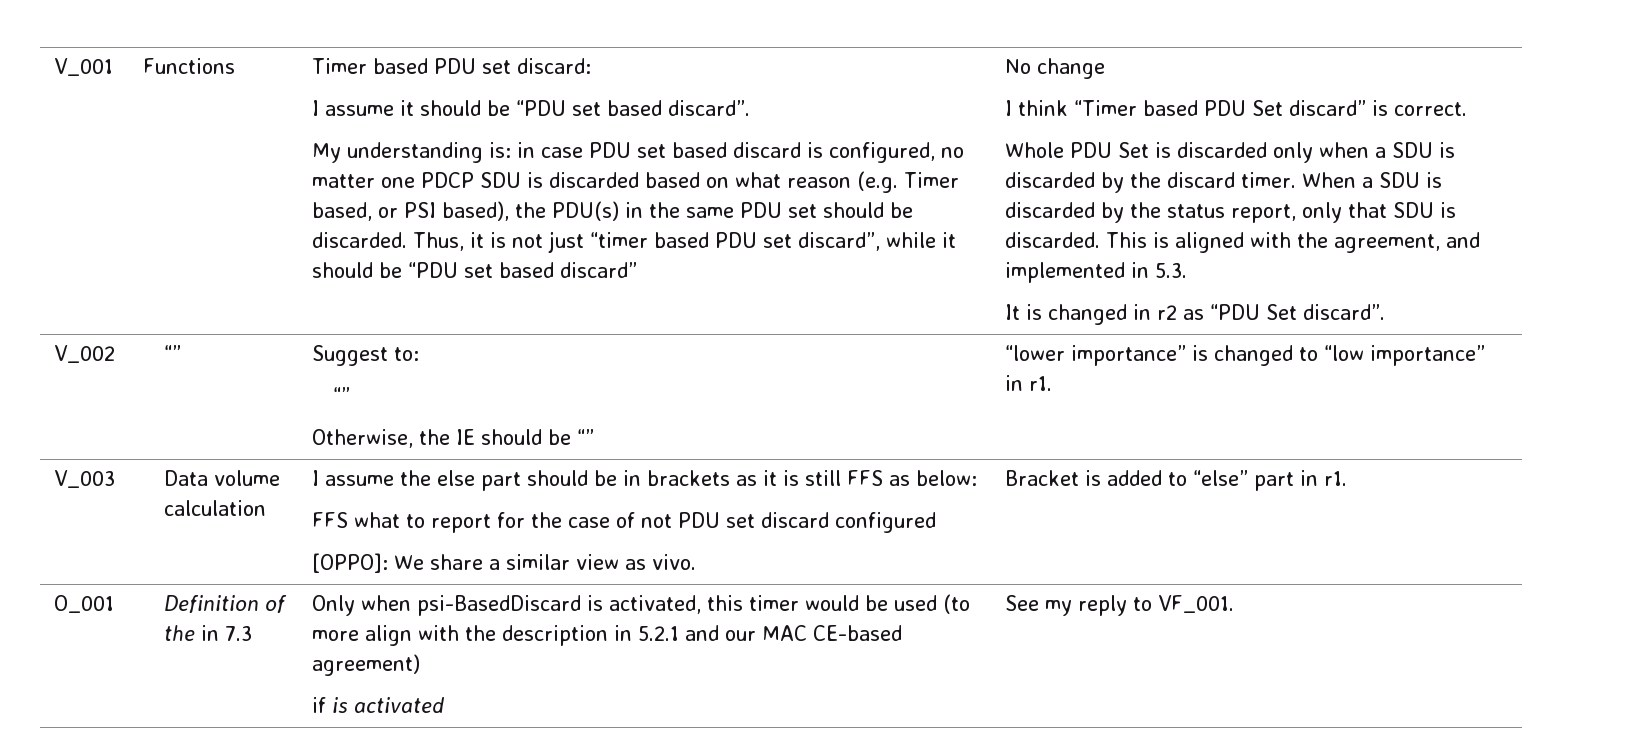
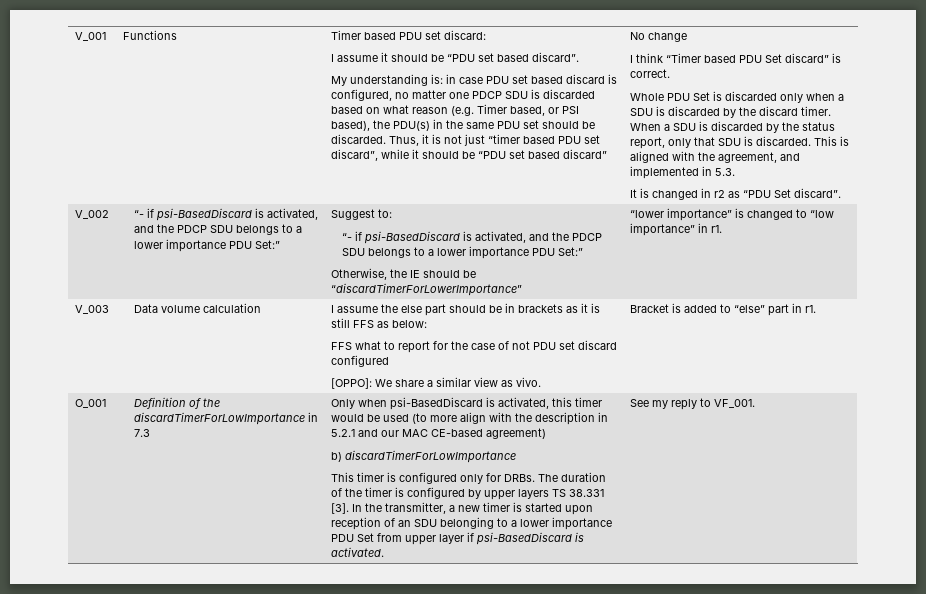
[164,345,182,361] [311,345,419,366] [333,387,351,403] “” | Suggest to: // “” -> [134,208,319,221] [134,224,303,235] [134,239,281,252] [330,209,392,220] [342,231,603,244] [342,246,584,259] “- if psi-BasedDiscard is activated, and the PDCP SDU belongs to a lower importance PDU Set:” | Suggest to: // “- if psi-BasedDiscard is activated, and the PDCP SDU belongs to a lower importance PDU Set:”
[576,429,594,445] “” -> [330,283,522,296] “discardTimerForLowerImportance”
(196, 633) none -> [134,412,306,425] discardTimerForLowImportance
[311,697,444,713] if is activated -> [330,450,516,463] [330,472,606,484] [330,487,604,500] [330,502,593,515] [330,517,612,530] [330,532,584,545] [330,547,384,557] b) discardTimerForLowImportance // This timer is configured only for DRBs. The duration of the timer is configured by upper layers TS 38.331 [3]. In the transmitter, a new timer is started upon reception of an SDU belonging to a lower importance PDU Set from upper layer if psi-BasedDiscard is activated.

